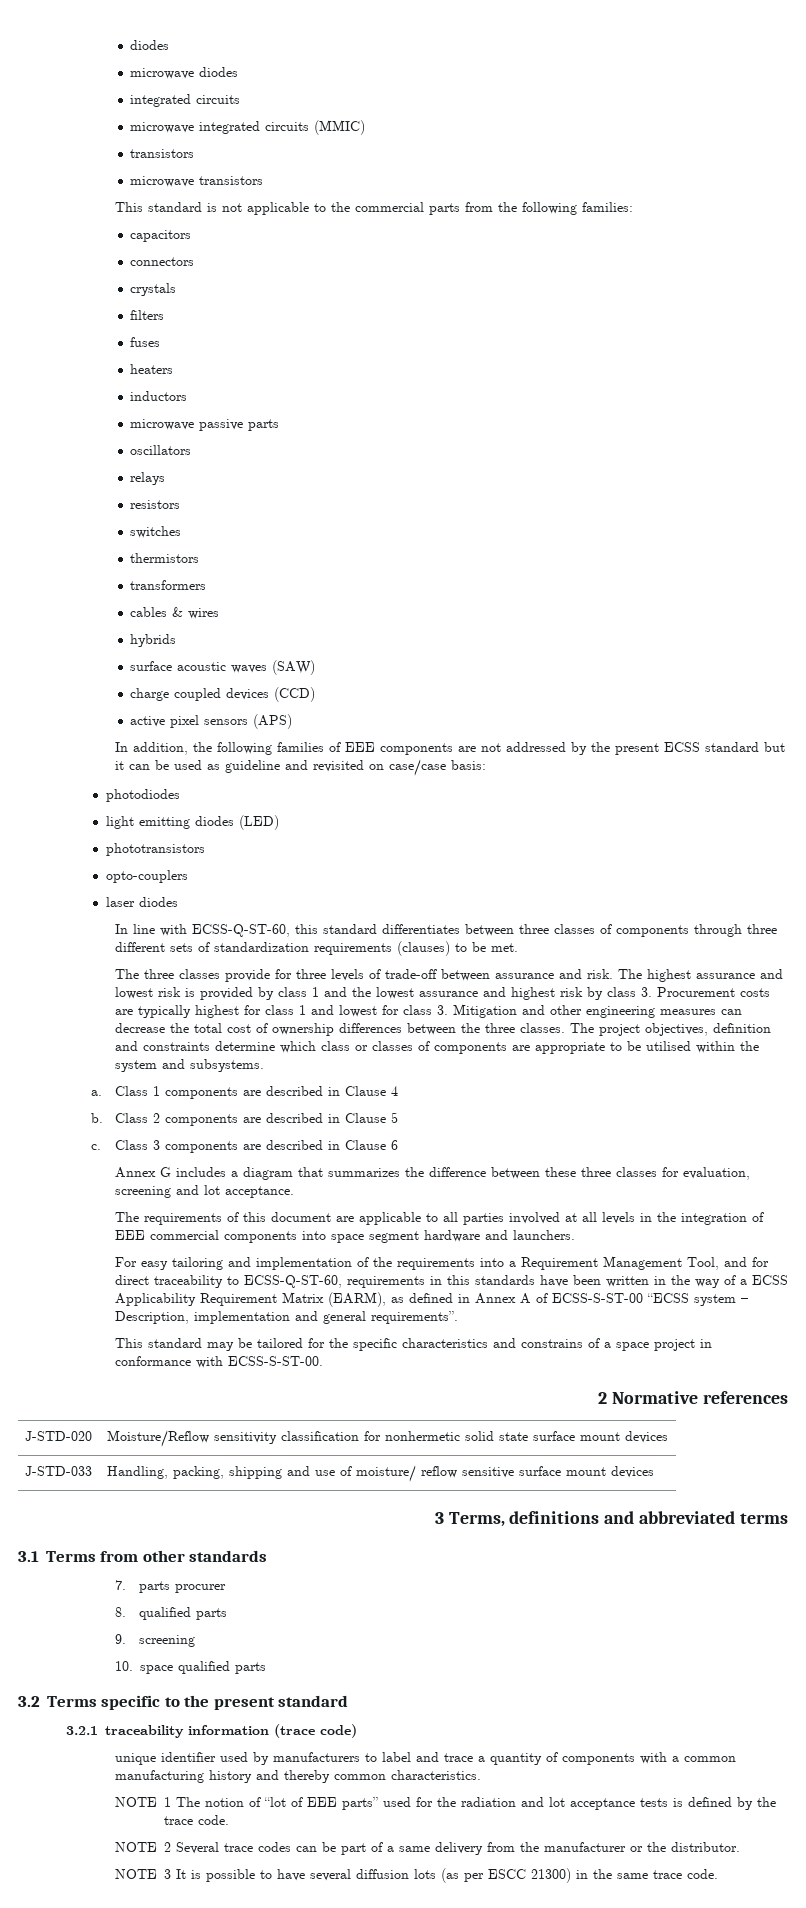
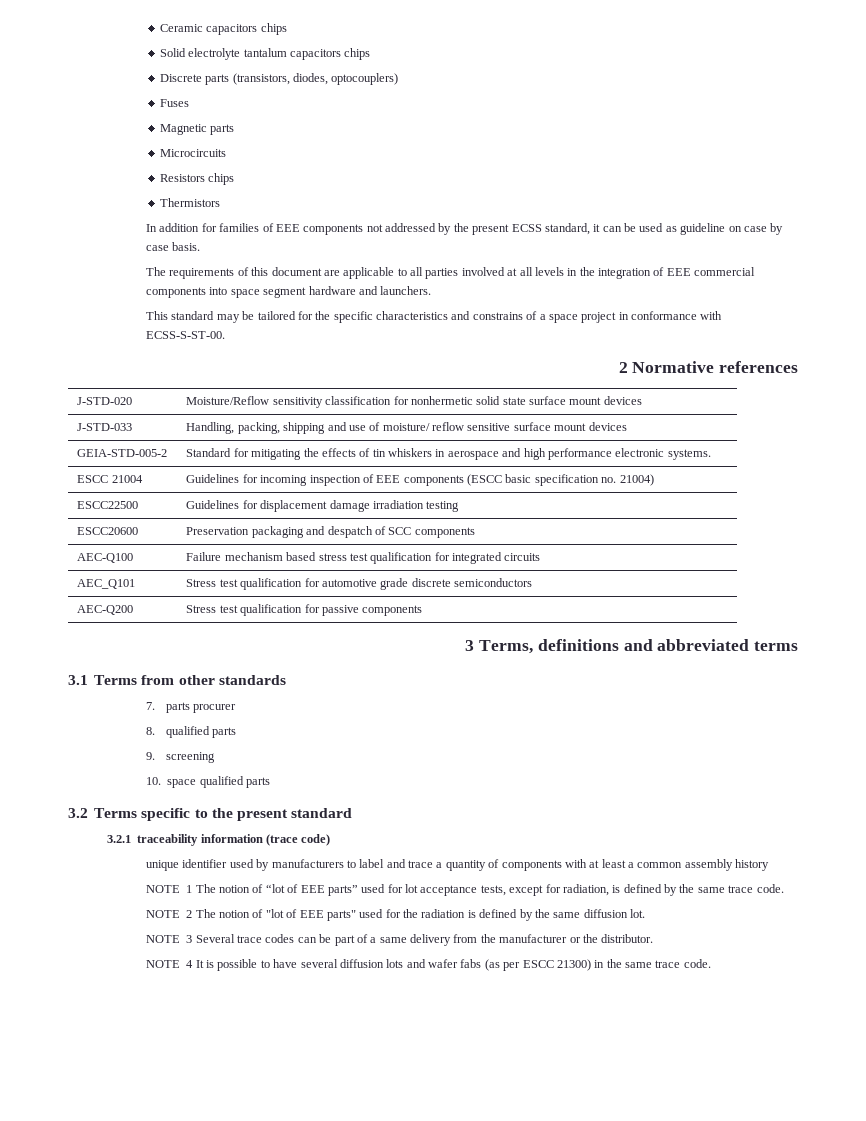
[130,40,170,50] [130,67,239,79] [130,94,241,107] [130,120,366,135] [130,149,195,158] [130,176,264,187] [114,202,633,215] [130,230,192,242] [130,257,195,266] [130,283,177,296] [130,310,165,320] [130,337,161,347] [130,364,174,374] [130,391,188,401] [130,419,280,431] [130,445,192,455] [130,472,166,485] [130,500,181,509] [130,526,182,538] [130,553,200,563] [130,580,207,590] [130,607,220,619] [130,634,177,647] [130,660,316,675] [130,687,316,702] [130,714,293,729] [114,742,272,755] diodes // microwave diodes // integrated circuits // microwave integrated circuits (MMIC) // transistors // microwave transistors // This standard is not applicable to the commercial parts from the following families: // capacitors // connectors // crystals // filters // fuses // heaters // inductors // microwave passive parts // oscillators // relays // resistors // switches // thermistors // transformers // cables & wires // hybrids // surface acoustic waves (SAW) // charge coupled devices (CCD) // active pixel sensors (APS) // In addition, the following -> [159,23,287,35] [159,48,371,60] [159,73,399,85] [159,99,189,107] [159,124,235,135] [159,149,226,157] [159,173,235,185] [159,198,220,207] [146,223,217,232] Ceramic capacitors chips // Solid electrolyte tantalum capacitors chips // Discrete parts (transistors, diodes, optocouplers) // Fuses // Magnetic parts // Microcircuits // Resistors chips // Thermistors // In addition for
[457,746,476,752] are -> (364, 229) none
[704,742,785,752] standard but -> [544,223,590,235] standard,
[284,759,486,776] [106,789,181,802] [106,815,280,830] [106,843,206,856] [106,870,189,883] [106,897,179,907] [114,924,777,937] [114,941,518,956] [114,969,783,982] [114,987,770,1000] [114,1004,742,1018] [114,1023,771,1036] [114,1041,759,1054] [114,1059,264,1072] [90,1086,398,1099] [90,1112,398,1126] [90,1140,398,1153] [114,1167,750,1180] [114,1185,294,1198] and revisited on case/case basis: // photodiodes // light emitting diodes (LED) // phototransistors // opto-couplers // laser diodes // In line with ECSS-Q-ST-60, this standard differentiates between three classes of components through three different sets of standardization requirements (clauses) to be met. // The three classes provide for three levels of trade-off between assurance and risk. The highest assurance and lowest risk is provided by class 1 and the lowest assurance and highest risk by class 3. Procurement costs are typically highest for class 1 and lowest for class 3. Mitigation and other engineering measures can decrease the total cost of ownership differences between the three classes. The project objectives, definition and constraints determine which class or classes of components are appropriate to be utilised within the system and subsystems. // a. Class 1 components are described in Clause 4 // b. Class 2 components are described in Clause 5 // c. Class 3 components are described in Clause 6 // Annex G includes a diagram that summarizes the difference between these three classes for evaluation, screening and lot acceptance. -> [728,223,784,235] [146,242,201,251] on case by case basis.
[114,1256,769,1270] [114,1275,788,1288] [114,1292,748,1307] [114,1311,458,1324] // For easy tailoring and implementation of the requirements into a Requirement Management Tool, and for direct traceability to ECSS-Q-ST-60, requirements in this standards have been written in the way of a ECSS Applicability Requirement Matrix (EARM), as defined in Annex A of ECSS-S-ST-00 “ECSS system – Description, implementation and general requirements”. -> (432, 290) none
(655, 1472) none -> [77,449,168,457] [186,448,711,460] [77,475,143,483] [186,474,654,486] [77,501,139,509] [186,500,460,512] [77,527,139,535] [186,526,475,538] [77,553,134,563] [186,552,541,564] [77,579,136,589] [186,578,533,590] [77,605,134,615] [186,604,423,616] // GEIA-STD-005-2 | Standard for mitigating the effects of tin whiskers in aerospace and high performance electronic systems. // ESCC 21004 | Guidelines for incoming inspection of EEE components (ESCC basic specification no. 21004) // ESCC22500 | Guidelines for displacement damage irradiation testing // ESCC20600 | Preservation packaging and despatch of SCC components // AEC-Q100 | Failure mechanism based stress test qualification for integrated circuits // AEC_Q101 | Stress test qualification for automotive grade discrete semiconductors // AEC-Q200 | Stress test qualification for passive components
(667, 1758) none -> [589,859,626,868] at least
[114,1770,204,1783] manufacturing -> [684,859,733,871] assembly
[255,1770,481,1783] and thereby common characteristics. -> (770, 865) none
[436,1797,776,1810] the radiation and lot acceptance tests is defined by the -> [405,884,725,896] lot acceptance tests, except for radiation, is defined by the same
(171, 1847) none -> [195,909,646,921] [146,935,193,943] The notion of "lot of EEE parts" used for the radiation is defined by the same diffusion lot. // NOTE 3
[163,1869,171,1879] 3 -> [186,960,194,968] 4
(436, 1874) none -> [406,959,482,968] and wafer fabs

